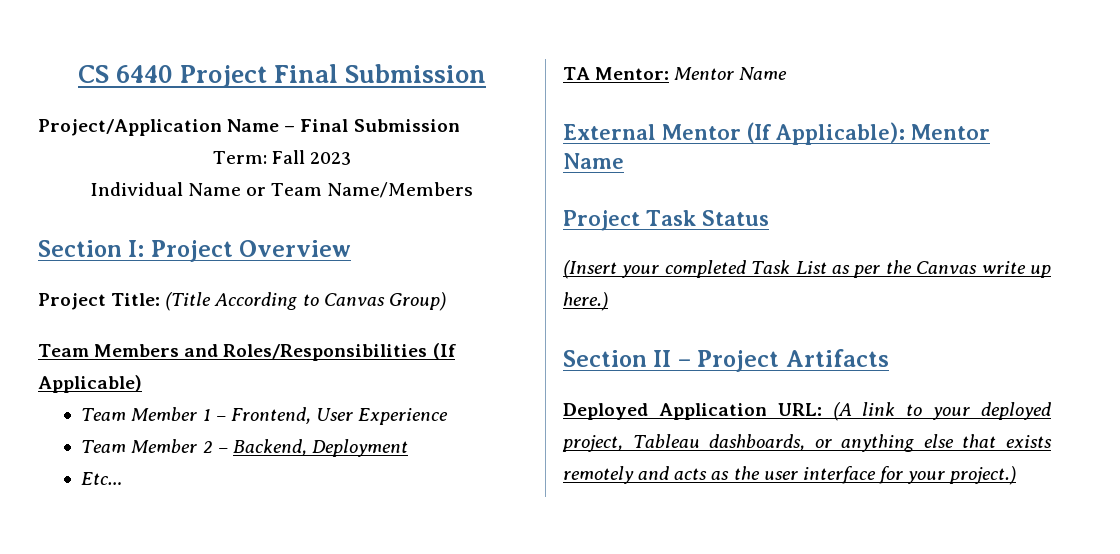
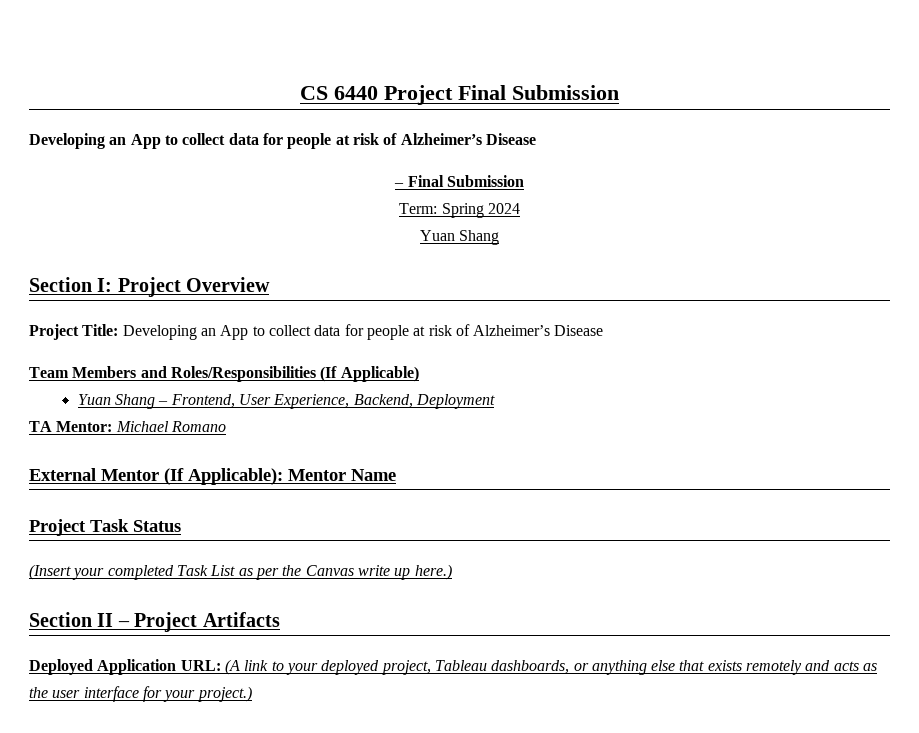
[38,119,460,136] [212,150,352,165] [90,182,474,198] Project/Application Name – Final Submission // Term: Fall 2023 // Individual Name or Team Name/Members -> [29,133,536,149] [394,175,524,187] [399,203,520,218] [419,230,500,245] Developing an App to collect data for people at risk of Alzheimer’s Disease // – Final Submission // Term: Spring 2024 // Yuan Shang
[165,292,446,311] (Title According to Canvas Group) -> [122,324,604,340] Developing an App to collect data for people at risk of Alzheimer’s Disease
[81,407,449,425] [81,439,228,453] Team Member 1 – Frontend, User Experience // Team Member 2 – -> [77,394,350,409] Yuan Shang – Frontend, User Experience,
[81,472,123,485] // Etc… -> (495, 401) none
[674,67,788,80] Mentor Name -> [115,421,226,432] Michael Romano

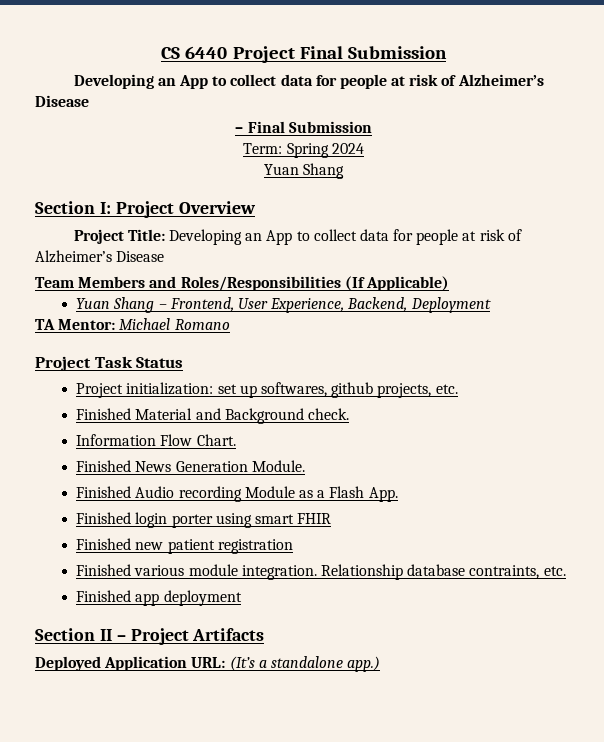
[29,468,396,485] [29,519,181,536] [29,564,452,580] External Mentor (If Applicable): Mentor Name // Project Task Status // (Insert your completed Task List as per the Canvas write up here.) -> [35,356,184,371] [76,382,458,398] [76,408,349,424] [76,434,236,446] [76,460,305,472] [76,486,398,502] [76,512,332,528] [76,538,293,554] [76,564,566,580] [76,590,242,606] Project Task Status // Project initialization: set up softwares, github projects, etc. // Finished Material and Background check. // Information Flow Chart. // Finished News Generation Module. // Finished Audio recording Module as a Flash App. // Finished login porter using smart FHIR // Finished new patient registration // Finished various module integration. Relationship database contraints, etc. // Finished app deployment
[224,659,878,675] [29,686,252,702] (A link to your deployed project, Tableau dashboards, or anything else that exists remotely and acts as the user interface for your project.) -> [229,656,381,672] (It’s a standalone app.)

